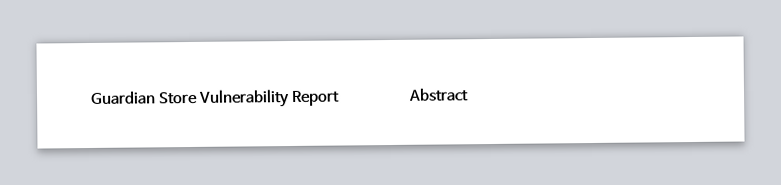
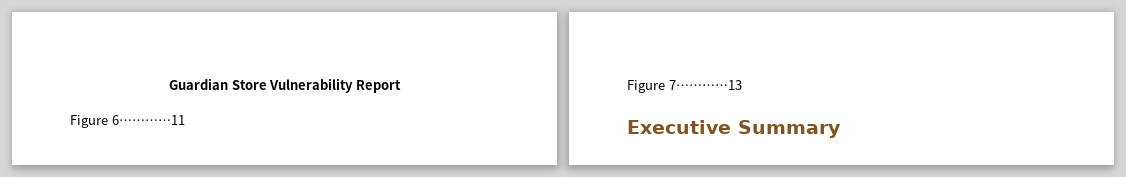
[408,88,469,102] Abstract -> [70,115,185,128] [627,80,742,93] [627,120,841,138] Figure 6…………11 // Figure 7…………13 // Executive Summary

